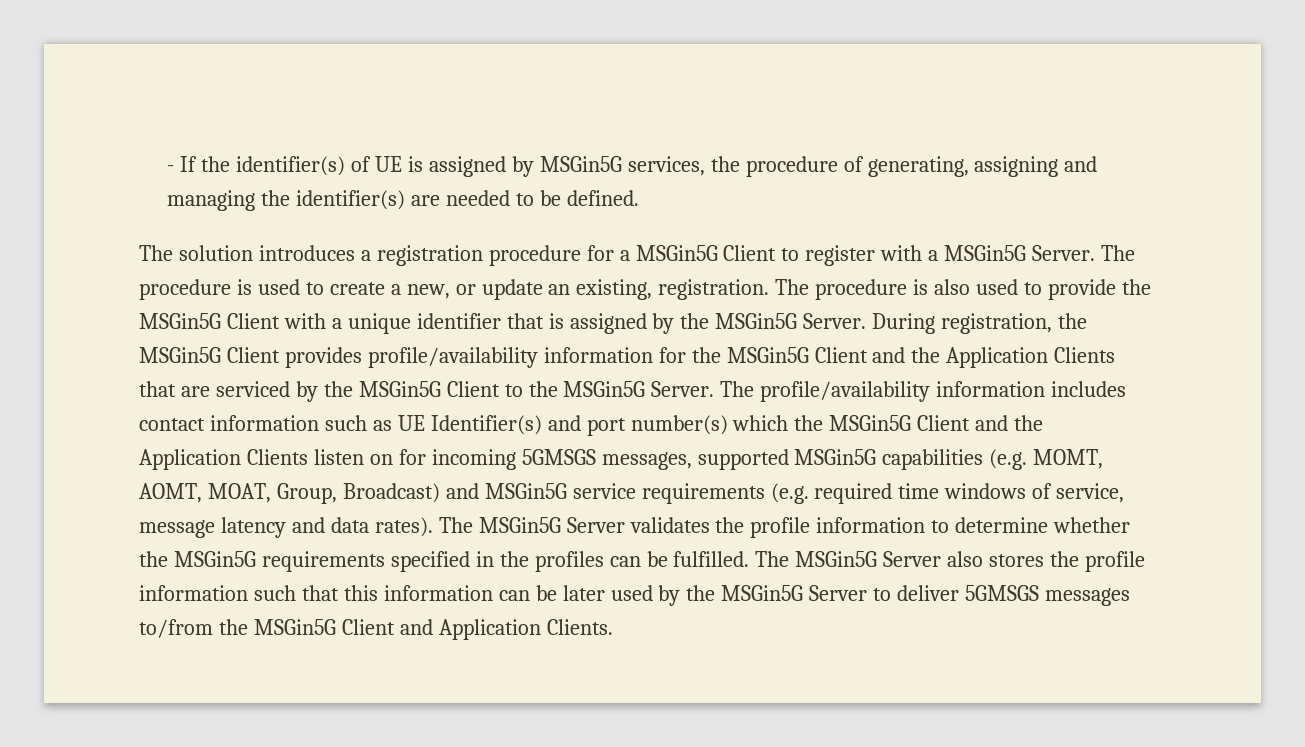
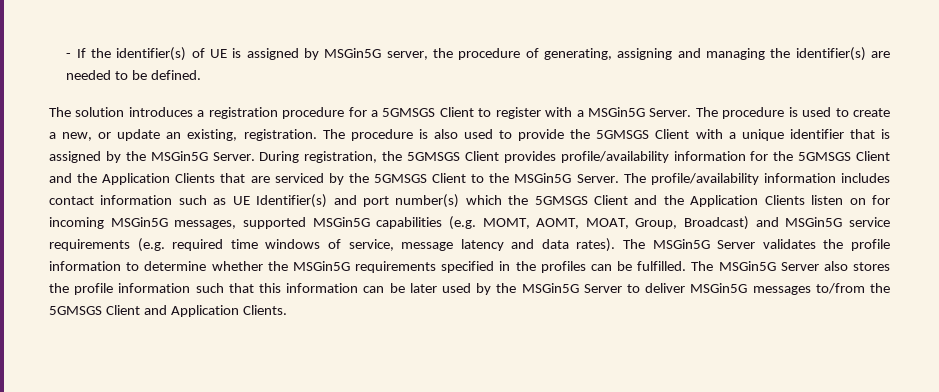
[627,156,705,176] services, -> [386,51,428,60] server,
[635,245,718,261] MSGin5G -> [382,108,436,117] 5GMSGS
[139,313,221,329] MSGin5G -> [596,130,650,139] 5GMSGS
[139,347,221,363] MSGin5G -> [407,152,460,161] 5GMSGS
[726,347,809,363] MSGin5G -> [798,152,852,161] 5GMSGS
[358,381,441,397] MSGin5G -> [373,174,427,183] 5GMSGS
[829,415,912,431] MSGin5G -> [534,196,588,205] 5GMSGS
[521,449,596,465] 5GMSGS -> [110,217,168,227] MSGin5G
[965,585,1040,601] 5GMSGS -> [690,283,748,293] MSGin5G
[253,619,336,635] MSGin5G -> [49,306,102,315] 5GMSGS

